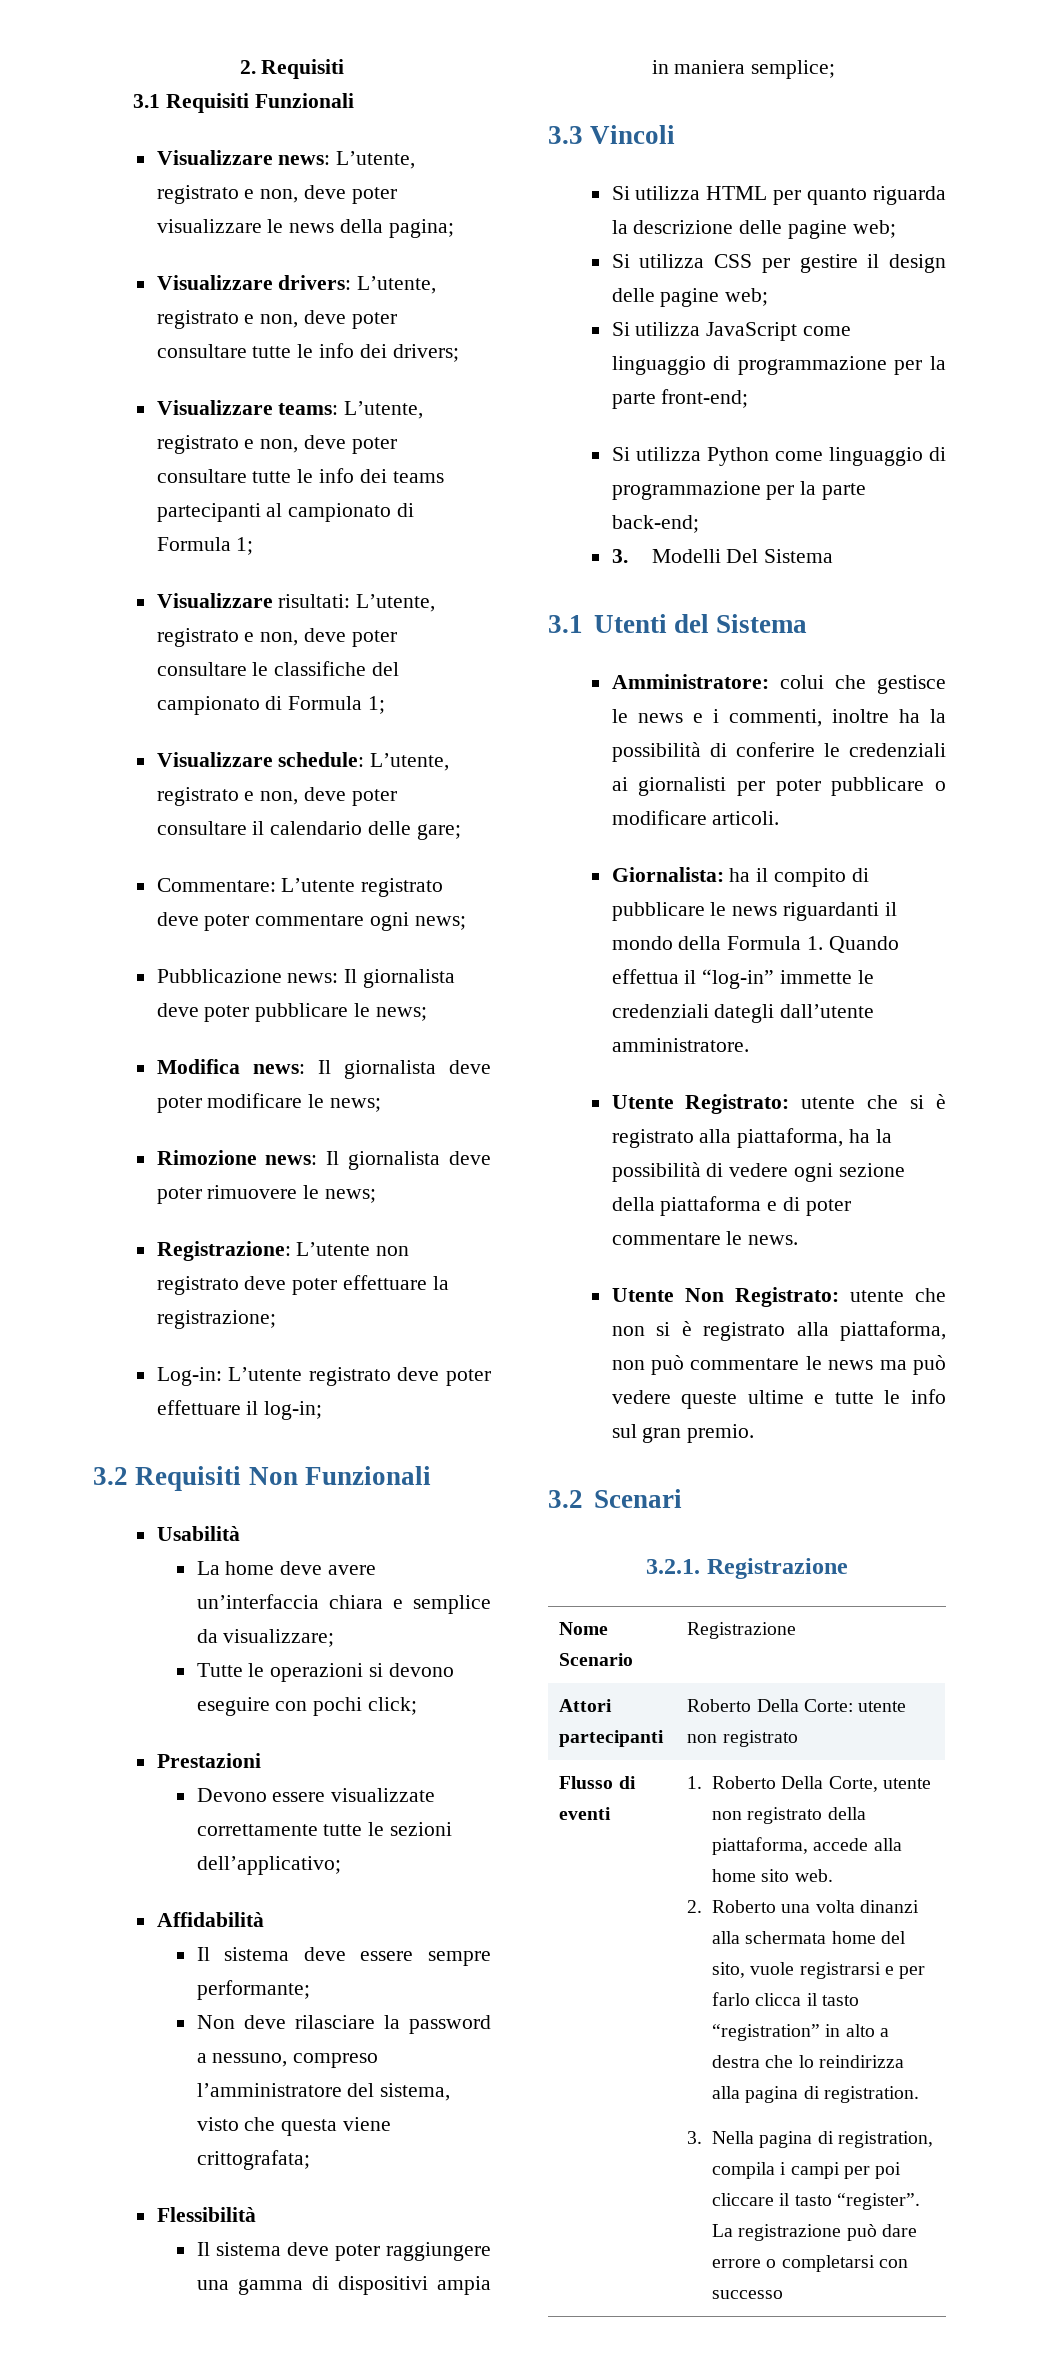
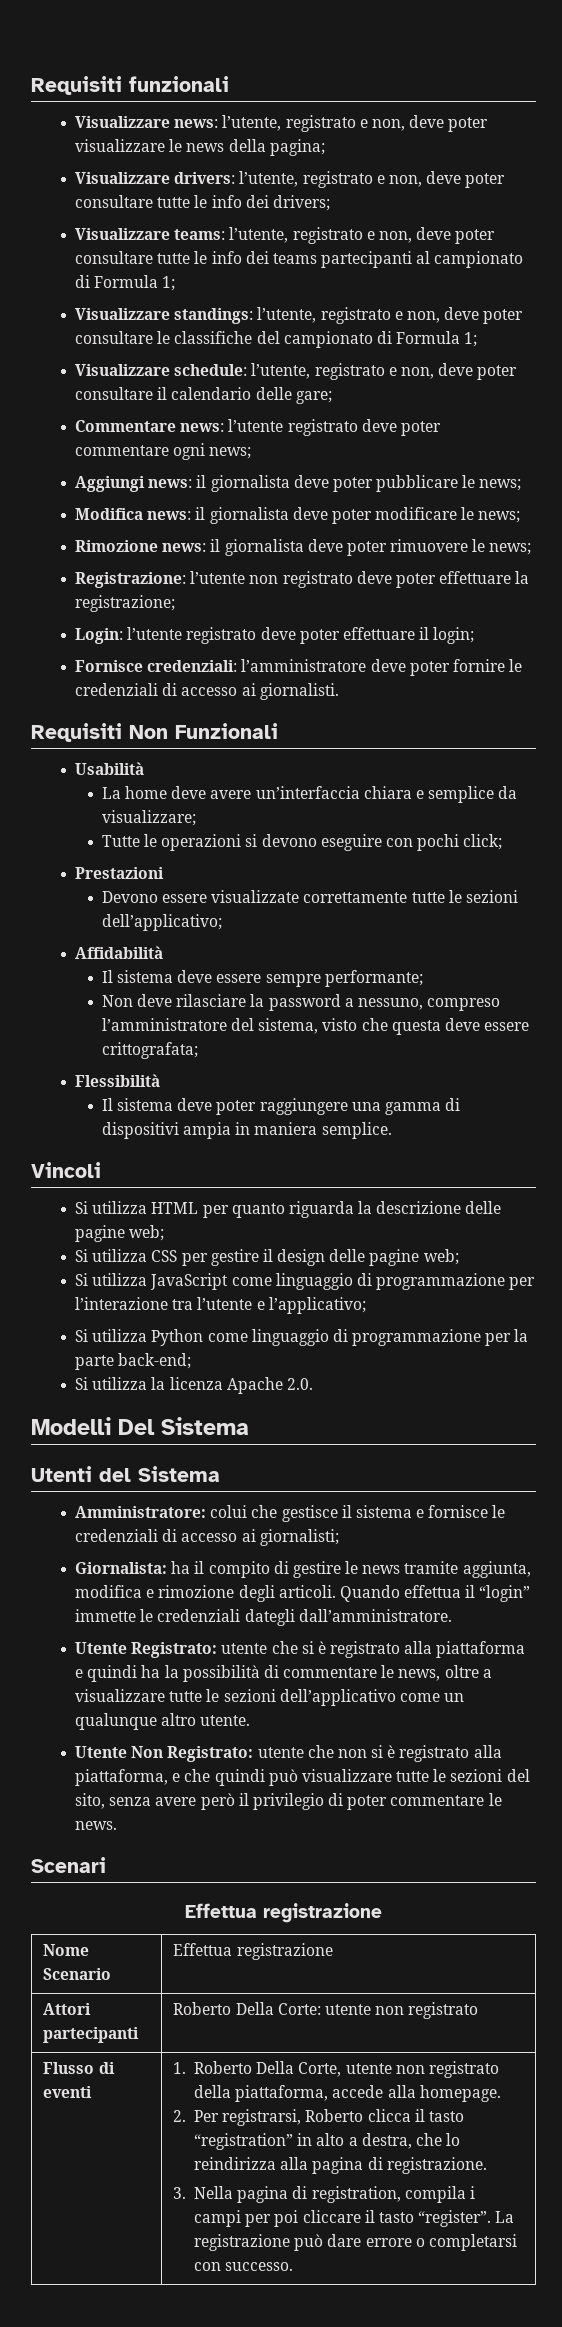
[239,59,345,79] [132,93,354,113] 2. Requisiti // 3.1 Requisiti Funzionali -> [31,76,229,95] Requisiti funzionali
[336,151,416,169] L’utente, -> [222,115,282,131] l’utente,
[357,276,437,294] L’utente, -> [239,171,299,187] l’utente,
[344,401,424,419] L’utente, -> [229,227,289,243] l’utente,
[278,594,436,612] risultati: L’utente, -> [174,307,317,324] standings: l’utente,
[370,753,450,771] L’utente, -> [251,363,311,379] l’utente,
[156,878,356,892] Commentare: L’utente -> [74,419,284,432] Commentare news: l’utente
[156,969,358,983] Pubblicazione news: Il -> [74,475,207,492] Aggiungi news: il
[317,1060,331,1074] Il -> [195,507,206,520] il
[326,1151,340,1165] Il -> [210,539,221,552] il
[296,1242,371,1256] L’utente -> [190,571,246,584] l’utente
[156,1367,303,1386] Log-in: L’utente -> [74,627,183,644] Login: l’utente
[264,1401,323,1420] [93,1467,128,1485] log-in; // 3.2 -> [433,627,475,644] [74,659,523,676] [74,683,339,700] login; // Fornisce credenziali: l’amministratore deve poter fornire le credenziali di accesso ai giornalisti. //
[342,2117,391,2131] viene -> [444,1018,530,1031] deve essere
[751,60,836,79] [548,126,583,144] semplice; // 3.3 -> [321,1122,392,1139] semplice. //
[930,356,946,370] [611,389,749,409] la parte front-end; -> [74,1297,366,1314] l’interazione tra l’utente e l’applicativo;
[611,549,628,563] 3. -> [74,1377,313,1394] Si utilizza la licenza Apache 2.0. //
[548,615,583,633] 3.1 -> (249, 1426) none
[611,709,946,727] [611,742,946,762] [611,777,946,796] [611,810,780,825] le news e i commenti, inoltre ha la possibilità di conferire le credenziali ai giornalisti per poter pubblicare o modificare articoli. -> [341,1505,506,1518] [74,1529,339,1546] il sistema e fornisce le credenziali di accesso ai giornalisti;
[611,902,897,921] [611,936,824,950] pubblicare le news riguardanti il mondo della Formula 1. -> [292,1561,531,1578] [74,1585,336,1602] gestire le news tramite aggiunta, modifica e rimozione degli articoli.
[702,969,775,989] “log-in” -> [479,1585,531,1602] “login”
[780,1004,875,1018] [611,1038,749,1052] dall’utente amministratore. -> [298,1609,452,1622] dall’amministratore.
[737,1128,892,1148] [611,1162,905,1182] [611,1196,851,1216] [611,1231,799,1245] piattaforma, ha la possibilità di vedere ogni sezione della piattaforma e di poter commentare le news. -> [436,1641,526,1658] [74,1665,492,1682] [74,1689,465,1706] [74,1713,251,1730] piattaforma e quindi ha la possibilità di commentare le news, oltre a visualizzare tutte le sezioni dell’applicativo come un qualunque altro utente.
[611,1355,946,1375] [611,1389,946,1409] [611,1424,755,1443] [548,1490,583,1508] non può commentare le news ma può vedere queste ultime e tutte le info sul gran premio. // 3.2 -> [172,1769,530,1786] [74,1793,502,1810] [74,1821,117,1830] e che quindi può visualizzare tutte le sezioni del sito, senza avere però il privilegio di poter commentare le news. //
[646,1558,848,1579] 3.2.1. Registrazione -> [185,1903,382,1923] Effettua registrazione
[687,1622,797,1639] Registrazione -> [173,1943,333,1960] Effettua registrazione
[712,1869,833,1882] [687,1900,919,1913] [712,1931,906,1944] [712,1962,926,1979] [712,1992,751,2006] home sito web. // 2. Roberto una volta dinanzi alla schermata home del sito, vuole registrarsi e per farlo -> [419,2085,501,2102] [173,2109,364,2126] homepage. // 2. Per registrarsi, Roberto
[712,2055,761,2068] destra -> [361,2133,412,2149] destra,
[823,2086,919,2103] registration. -> [386,2157,487,2174] registrazione.
[712,2290,784,2299] successo -> [225,2262,294,2271] successo.

